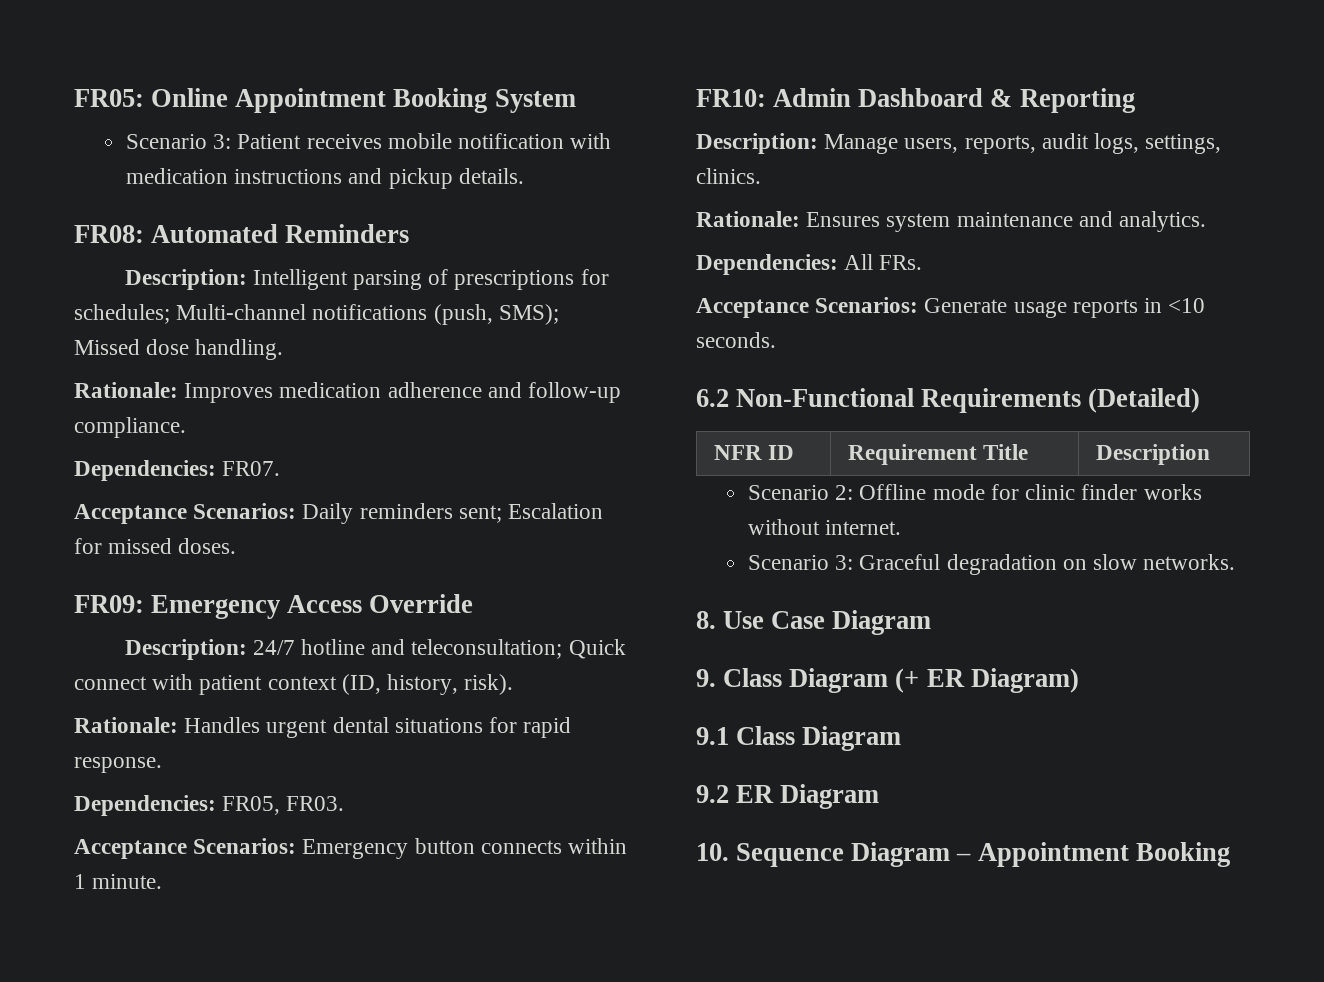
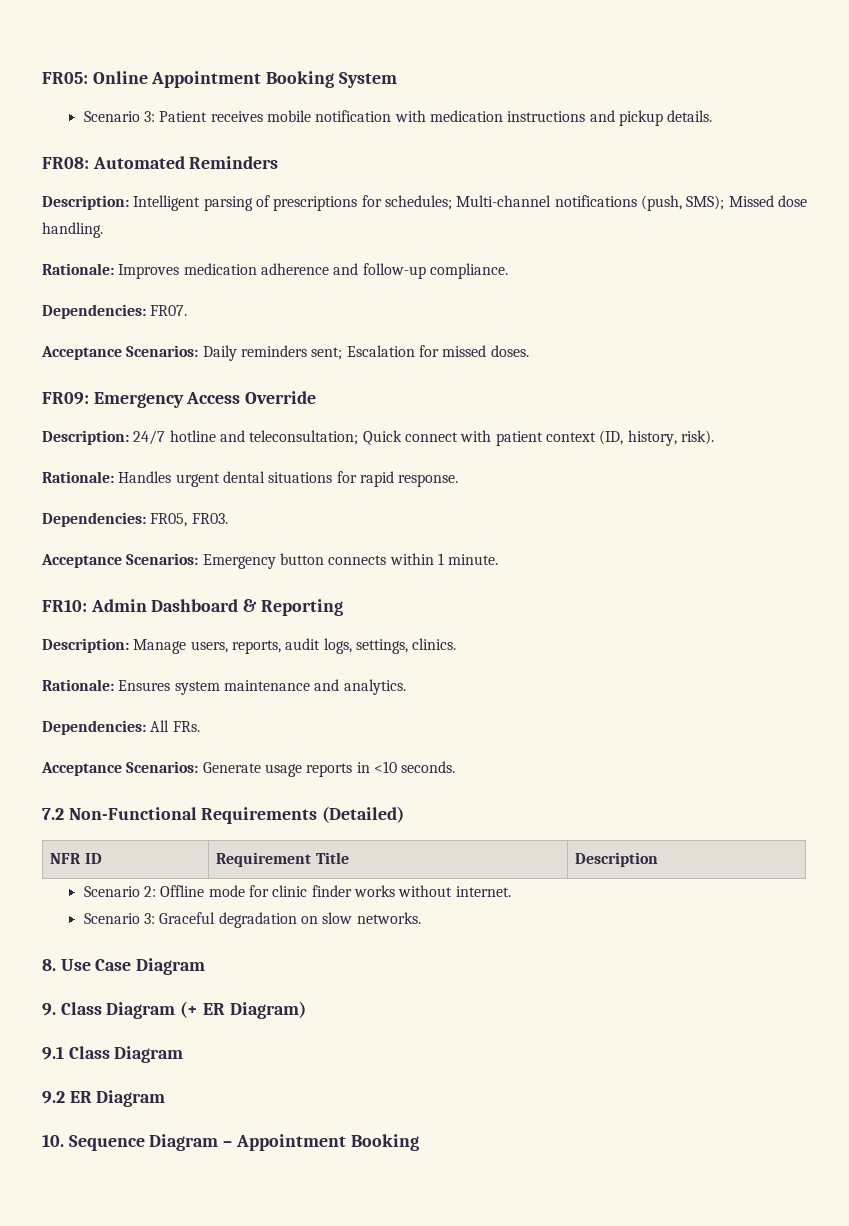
[696,389,729,407] 6.2 -> [42,808,64,820] 7.2

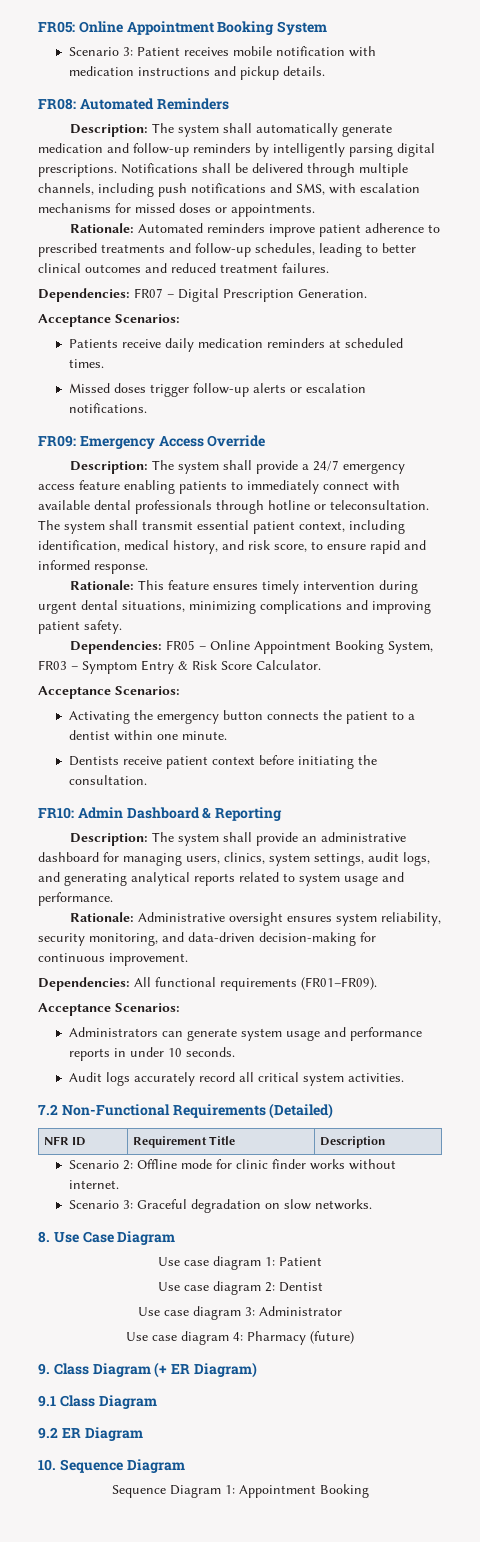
[133,195,807,211] [42,222,103,238] [42,263,508,279] [42,304,188,319] [41,345,529,361] Intelligent parsing of prescriptions for schedules; Multi-channel notifications (push, SMS); Missed dose handling. // Rationale: Improves medication adherence and follow-up compliance. // Dependencies: FR07. // Acceptance Scenarios: Daily reminders sent; Escalation for missed doses. -> [151,123,392,137] [38,143,435,157] [38,163,408,177] [38,183,420,197] [38,203,315,217] [69,223,440,237] [38,243,416,257] [38,263,329,273] [38,288,367,302] [38,314,180,327] [69,338,404,352] [69,359,105,368] [69,383,367,397] [69,403,148,413] The system shall automatically generate medication and follow-up reminders by intelligently parsing digital prescriptions. Notifications shall be delivered through multiple channels, including push notifications and SMS, with escalation mechanisms for missed doses or appointments. // Rationale: Automated reminders improve patient adherence to prescribed treatments and follow-up schedules, leading to better clinical outcomes and reduced treatment failures. // Dependencies: FR07 – Digital Prescription Generation. // Acceptance Scenarios: // Patients receive daily medication reminders at scheduled times. // Missed doses trigger follow-up alerts or escalation notifications.
[133,430,714,446] [42,471,459,487] [42,512,228,527] [41,553,499,569] 24/7 hotline and teleconsultation; Quick connect with patient context (ID, history, risk). // Rationale: Handles urgent dental situations for rapid response. // Dependencies: FR05, FR03. // Acceptance Scenarios: Emergency button connects within 1 minute. -> [151,460,405,474] [38,480,400,494] [38,500,429,514] [38,520,405,534] [38,540,426,554] [38,560,148,574] [69,580,418,594] [38,600,431,614] [38,620,122,634] [69,640,433,654] [38,660,321,674] [38,686,180,699] [69,710,416,724] [69,730,228,741] [69,755,378,769] [69,775,148,785] The system shall provide a 24/7 emergency access feature enabling patients to immediately connect with available dental professionals through hotline or teleconsultation. The system shall transmit essential patient context, including identification, medical history, and risk score, to ensure rapid and informed response. // Rationale: This feature ensures timely intervention during urgent dental situations, minimizing complications and improving patient safety. // Dependencies: FR05 – Online Appointment Booking System, FR03 – Symptom Entry & Risk Score Calculator. // Acceptance Scenarios: // Activating the emergency button connects the patient to a dentist within one minute. // Dentists receive patient context before initiating the consultation.
[133,638,457,654] [42,679,406,695] Manage users, reports, audit logs, settings, clinics. // Rationale: Ensures system maintenance and analytics. -> [151,832,406,846] [38,852,430,866] [38,872,404,886] [38,892,113,906] [69,912,441,926] [38,932,376,946] [38,953,188,966] The system shall provide an administrative dashboard for managing users, clinics, system settings, audit logs, and generating analytical reports related to system usage and performance. // Rationale: Administrative oversight ensures system reliability, security monitoring, and data-driven decision-making for continuous improvement.
[172,721,200,732] [41,761,456,777] FRs. // Acceptance Scenarios: Generate usage reports in <10 seconds. -> [155,977,377,991] [38,1003,180,1016] [69,1027,423,1041] [69,1047,236,1061] [69,1072,405,1086] functional requirements (FR01–FR09). // Acceptance Scenarios: // Administrators can generate system usage and performance reports in under 10 seconds. // Audit logs accurately record all critical system activities.
(206, 966) none -> [158,1256,322,1270] [157,1281,323,1295] [138,1306,342,1320] [126,1331,354,1345] // Use case diagram 1: Patient // Use case diagram 2: Dentist // Use case diagram 3: Administrator // Use case diagram 4: Pharmacy (future)
[223,1141,233,1147] – -> [111,1485,235,1498] // Sequence Diagram 1:

